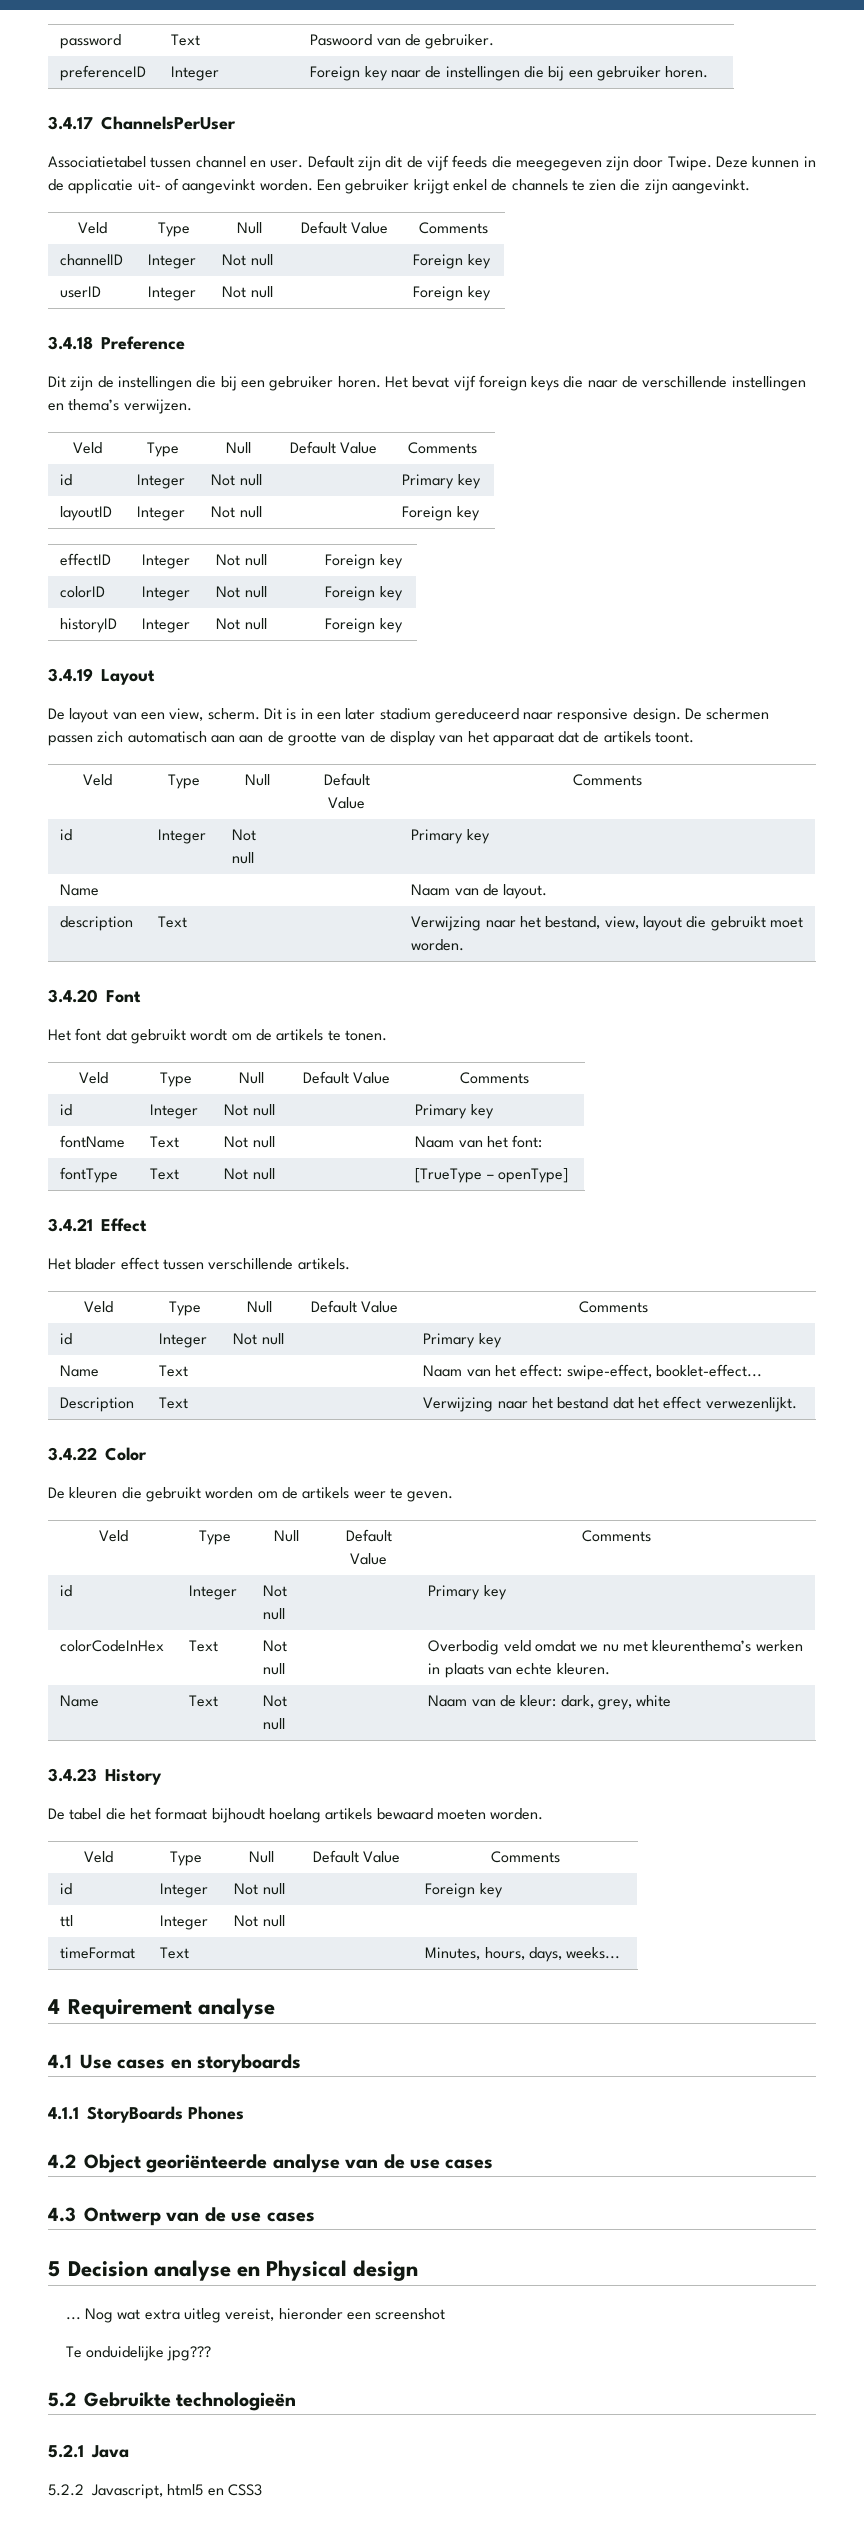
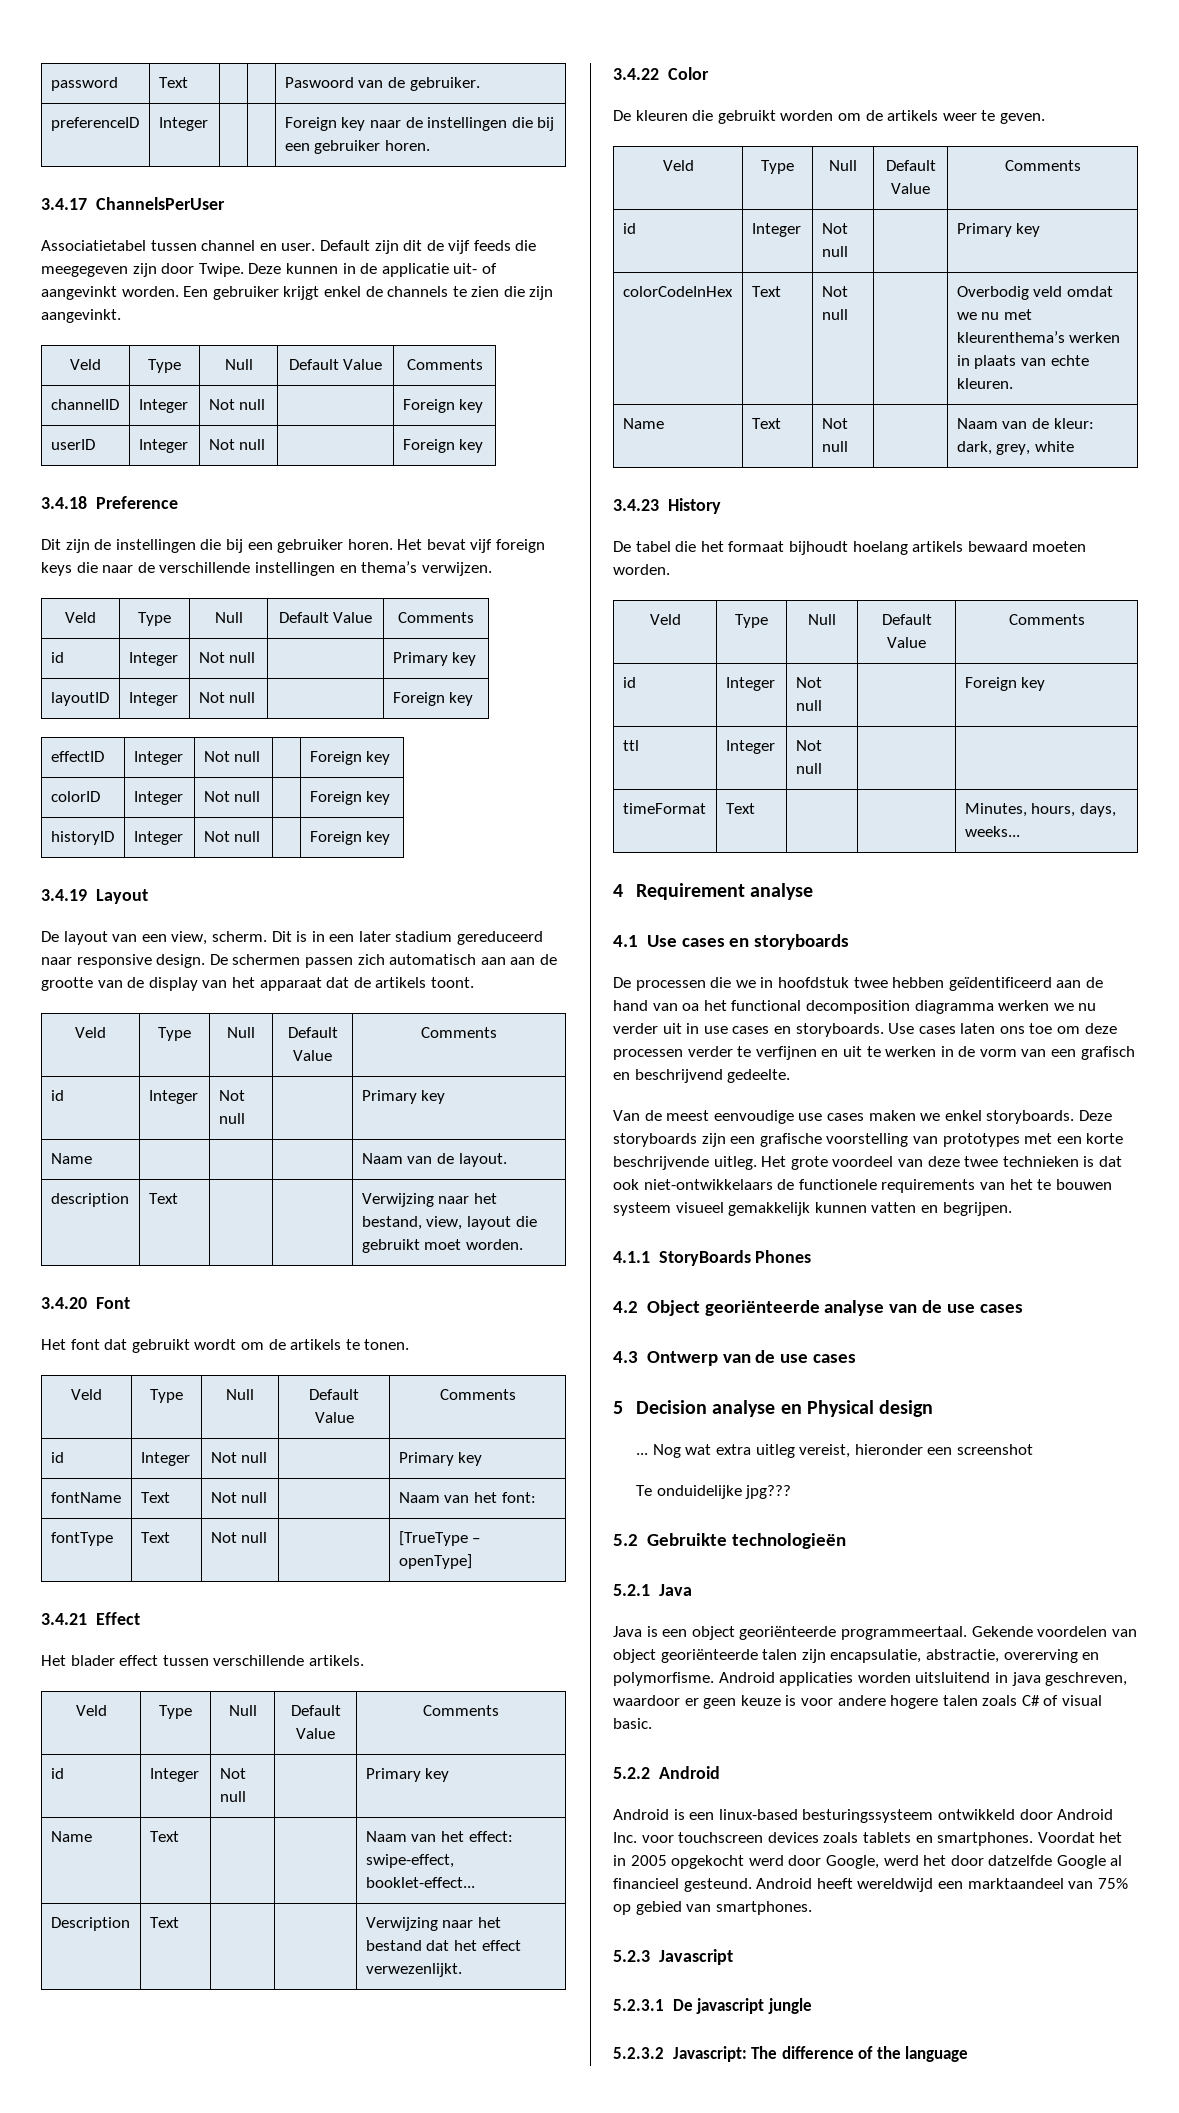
(302, 2063) none -> [613,977,1103,991] [613,1000,1097,1014] [613,1023,1117,1037] [613,1046,1135,1060] [613,1069,791,1083] [613,1110,1112,1124] [613,1133,1124,1147] [613,1156,1122,1170] [613,1179,1112,1193] [613,1202,1012,1216] // De processen die we in hoofdstuk twee hebben geïdentificeerd aan de hand van oa het functional decomposition diagramma werken we nu verder uit in use cases en storyboards. Use cases laten ons toe om deze processen verder te verfijnen en uit te werken in de vorm van een grafisch en beschrijvend gedeelte. // Van de meest eenvoudige use cases maken we enkel storyboards. Deze storyboards zijn een grafische voorstelling van prototypes met een korte beschrijvende uitleg. Het grote voordeel van deze twee technieken is dat ook niet-ontwikkelaars de functionele requirements van het te bouwen systeem visueel gemakkelijk kunnen vatten en begrijpen.
[48,2484,262,2499] 5.2.2 Javascript, html5 en CSS3 -> [613,1626,1137,1640] [613,1649,1100,1663] [613,1672,1128,1686] [613,1695,1103,1709] [613,1718,652,1729] [613,1766,720,1779] [613,1809,1114,1823] [613,1832,1123,1846] [613,1855,1123,1869] [613,1878,1128,1892] [613,1901,812,1915] [613,1949,733,1965] [613,1998,812,2014] [613,2046,969,2062] Java is een object georiënteerde programmeertaal. Gekende voordelen van object georiënteerde talen zijn encapsulatie, abstractie, overerving en polymorfisme. Android applicaties worden uitsluitend in java geschreven, waardoor er geen keuze is voor andere hogere talen zoals C# of visual basic. // 5.2.2 Android // Android is een linux-based besturingssysteem ontwikkeld door Android Inc. voor touchscreen devices zoals tablets en smartphones. Voordat het in 2005 opgekocht werd door Google, werd het door datzelfde Google al financieel gesteund. Android heeft wereldwijd een marktaandeel van 75% op gebied van smartphones. // 5.2.3 Javascript // 5.2.3.1 De javascript jungle // 5.2.3.2 Javascript: The difference of the language

